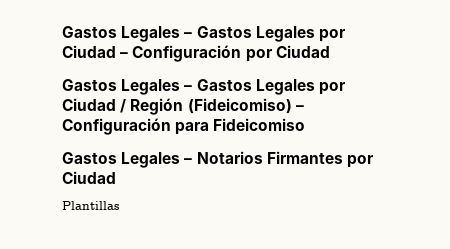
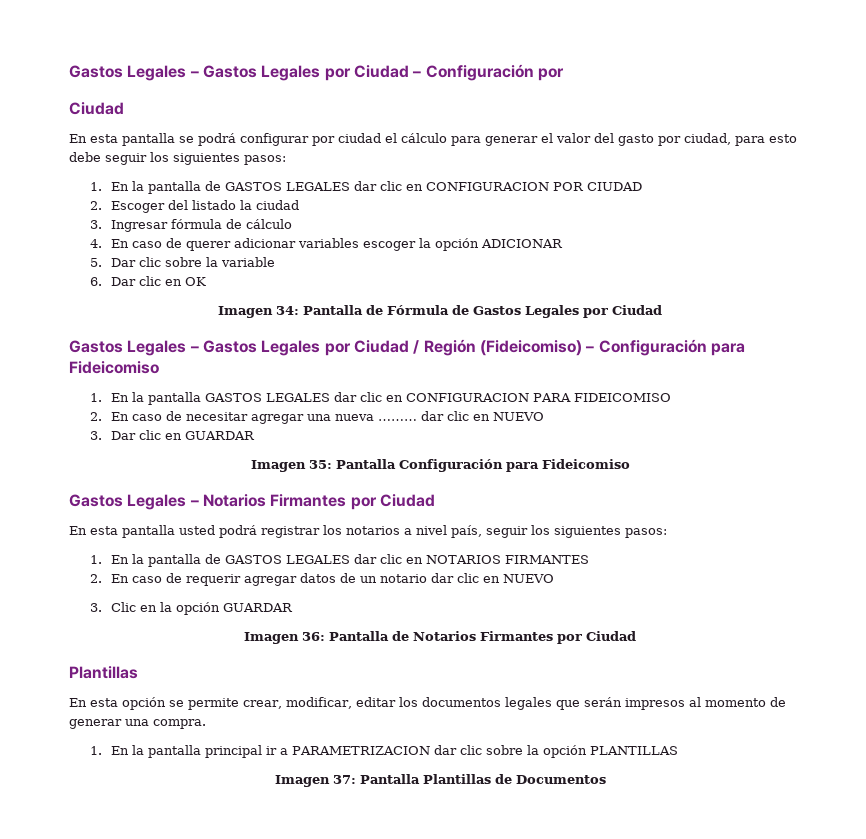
(273, 55) none -> [69,102,124,115] [69,133,797,146] [69,152,286,165] [90,181,643,194] [90,200,300,213] [90,219,293,232] [90,238,564,251] [90,257,276,267] [90,276,207,286] [218,305,608,318] // Ciudad // En esta pantalla se podrá configurar por ciudad el cálculo para generar el valor del gasto por ciudad, para esto debe seguir los siguientes pasos: // 1. En la pantalla de GASTOS LEGALES dar clic en CONFIGURACION POR CIUDAD // 2. Escoger del listado la ciudad // 3. Ingresar fórmula de cálculo // 4. En caso de querer adicionar variables escoger la opción ADICIONAR // 5. Dar clic sobre la variable // 6. Dar clic en OK // Imagen 34: Pantalla de Fórmula de Gastos Legales por
(306, 124) none -> [90,392,672,405] [90,411,545,424] [90,430,256,440] [250,459,630,472] // 1. En la pantalla GASTOS LEGALES dar clic en CONFIGURACION PARA FIDEICOMISO // 2. En caso de necesitar agregar una nueva ……… dar clic en NUEVO // 3. Dar clic en GUARDAR // Imagen 35: Pantalla Configuración para Fideicomiso
[62,201,119,210] Plantillas -> [69,525,667,538] [90,554,590,567] [90,573,555,586] [90,602,294,615] [244,631,636,644] [69,666,138,679] [69,697,786,710] [69,719,206,729] [90,745,679,758] [274,774,606,787] En esta pantalla usted podrá registrar los notarios a nivel país, seguir los siguientes pasos: // 1. En la pantalla de GASTOS LEGALES dar clic en NOTARIOS FIRMANTES // 2. En caso de requerir agregar datos de un notario dar clic en NUEVO // 3. Clic en la opción GUARDAR // Imagen 36: Pantalla de Notarios Firmantes por Ciudad // Plantillas // En esta opción se permite crear, modificar, editar los documentos legales que serán impresos al momento de generar una compra. // 1. En la pantalla principal ir a PARAMETRIZACION dar clic sobre la opción PLANTILLAS // Imagen 37: Pantalla Plantillas de Documentos

